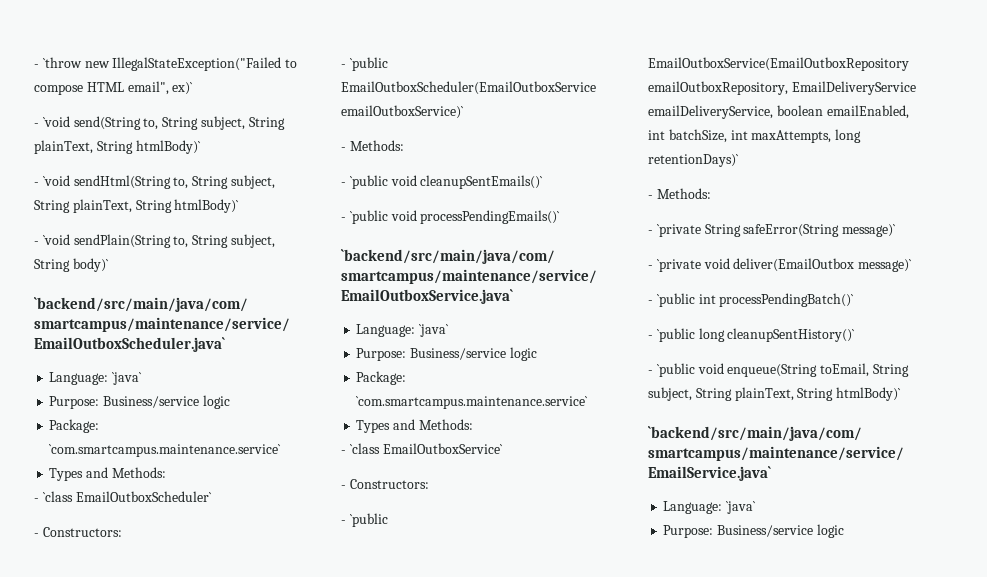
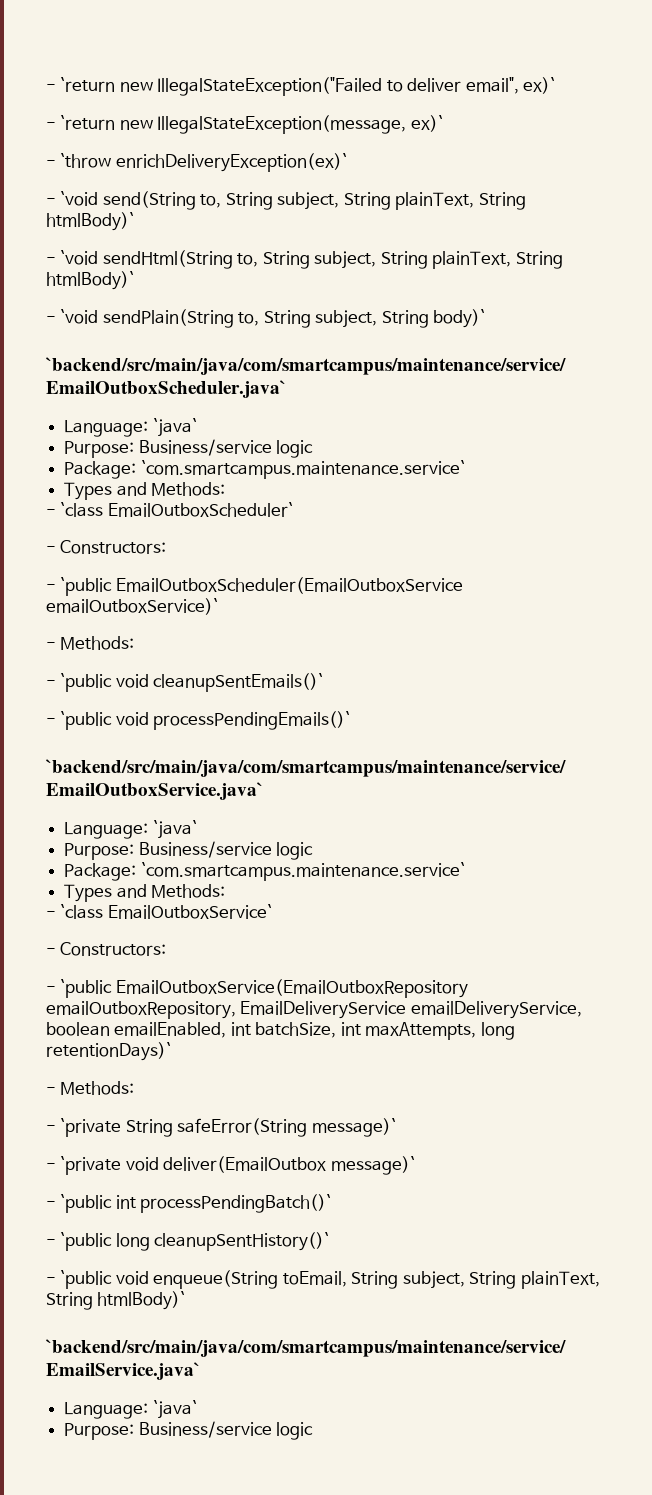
[34,57,82,68] - `throw -> [46,77,116,92] - `return
[34,82,124,95] compose HTML -> [407,78,462,92] deliver
(194, 88) none -> [46,115,443,134] [46,153,347,172] // - `return new IllegalStateException(message, ex)` // - `throw enrichDeliveryException(ex)`

